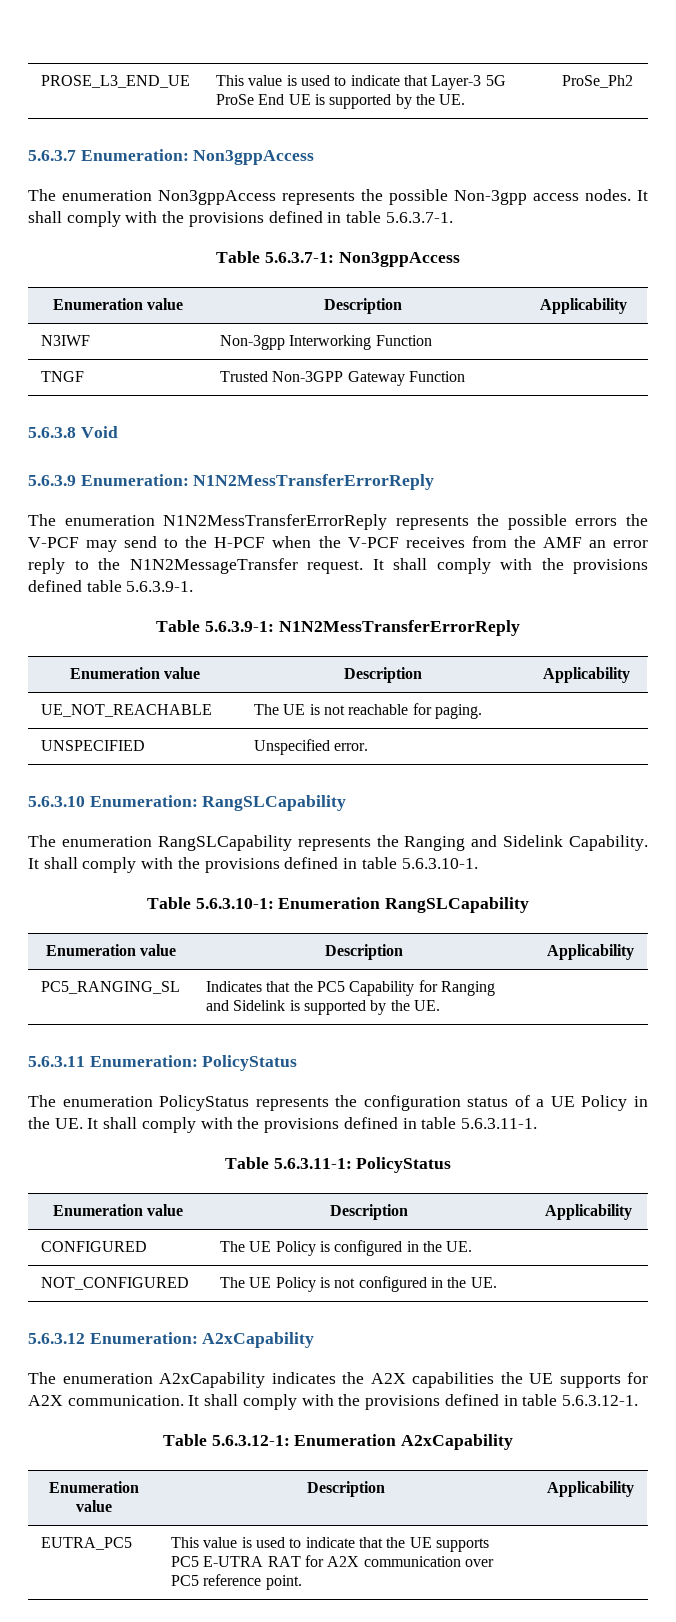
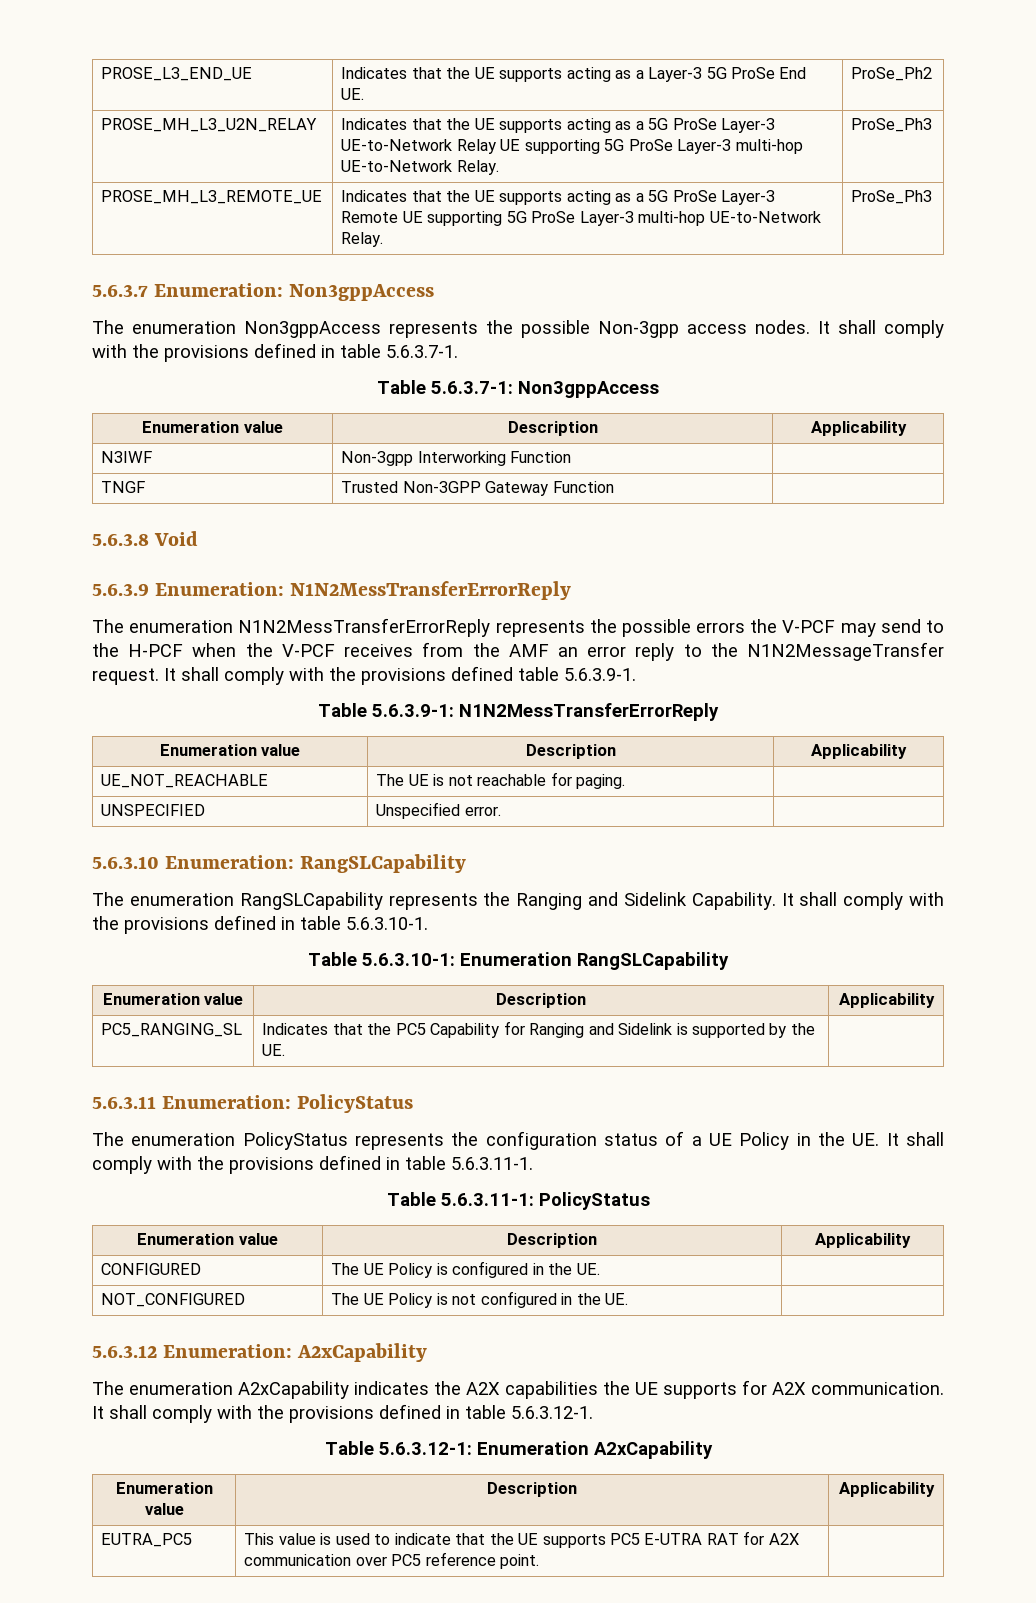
[215,75,506,90] [215,94,466,109] [561,75,633,88] This value is used to indicate that Layer-3 5G ProSe End UE is supported by the UE. | ProSe_Ph2 -> [341,67,807,82] [341,88,365,100] [851,67,933,81] [101,118,318,132] [341,118,776,133] [341,139,803,154] [341,160,499,175] [851,118,933,132] [101,190,323,204] [341,190,776,205] [341,211,821,226] [341,232,384,247] [851,190,933,204] Indicates that the UE supports acting as a Layer-3 5G ProSe End UE. | ProSe_Ph2 // PROSE_MH_L3_U2N_RELAY | Indicates that the UE supports acting as a 5G ProSe Layer-3 UE-to-Network Relay UE supporting 5G ProSe Layer-3 multi-hop UE-to-Network Relay. | ProSe_Ph3 // PROSE_MH_L3_REMOTE_UE | Indicates that the UE supports acting as a 5G ProSe Layer-3 Remote UE supporting 5G ProSe Layer-3 multi-hop UE-to-Network Relay. | ProSe_Ph3

